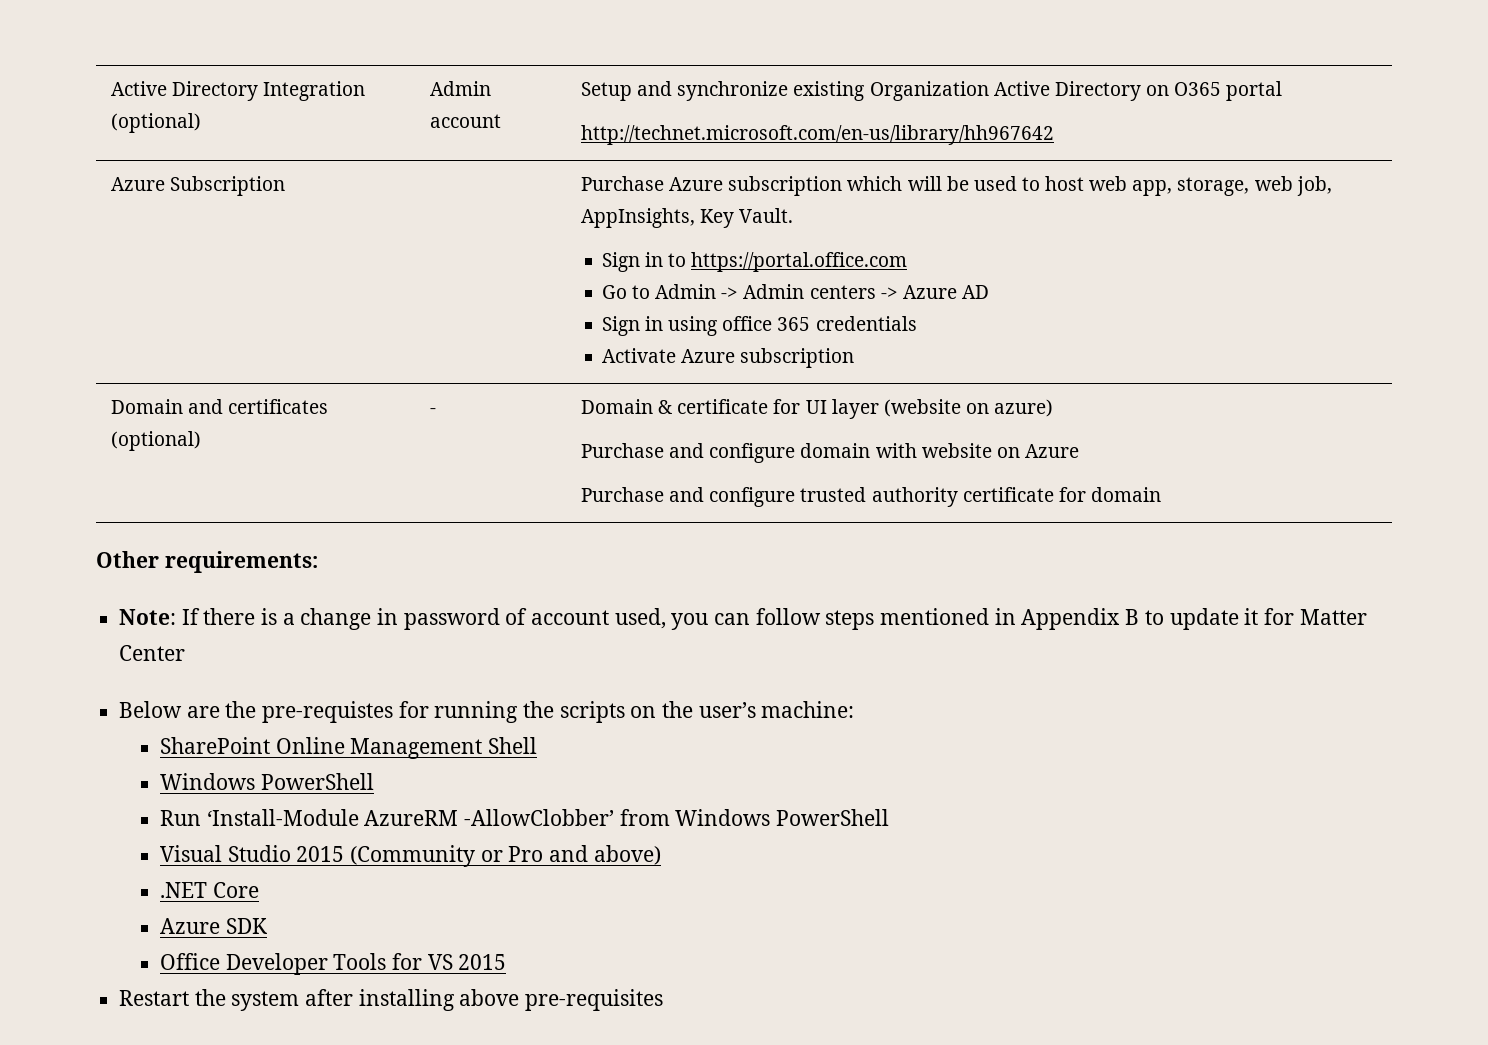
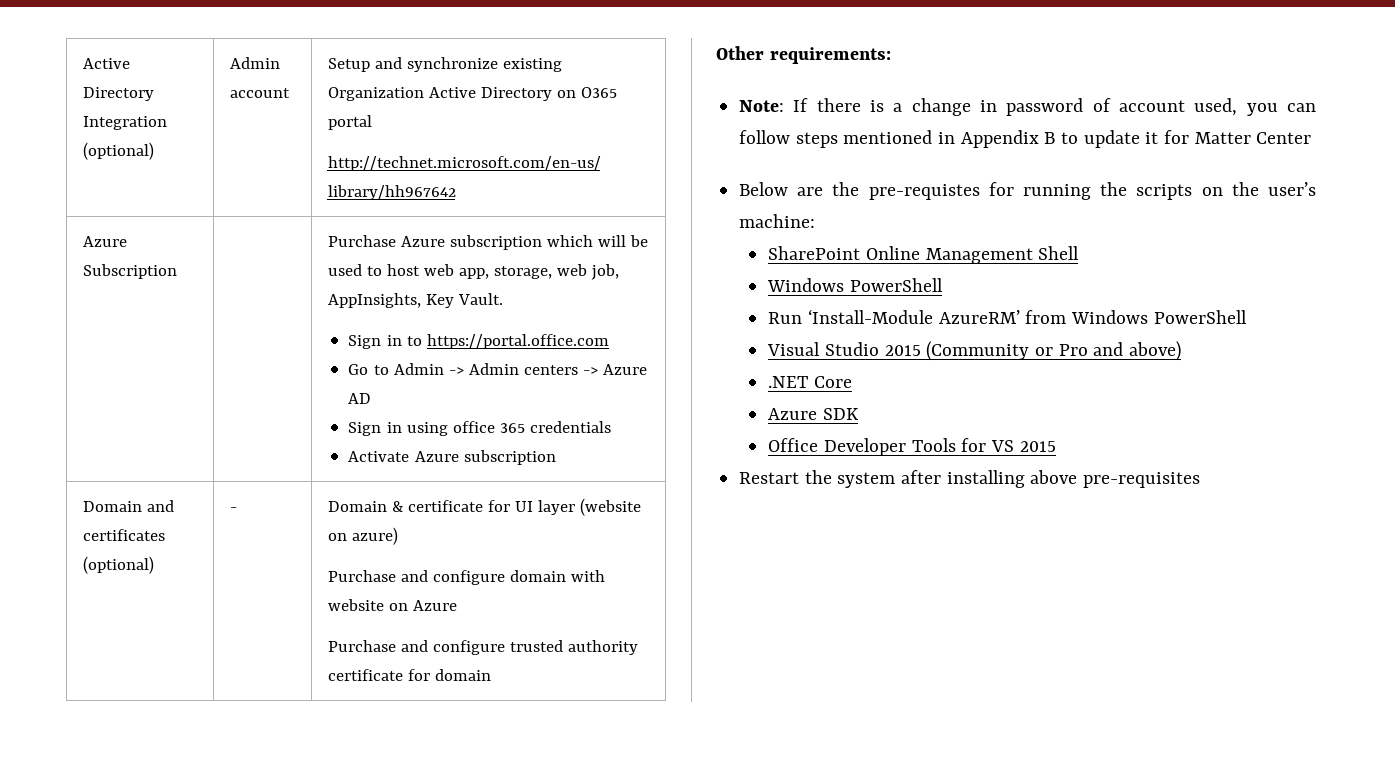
[364,809,614,826] AzureRM -AllowClobber’ -> [938,310,1020,324] AzureRM’

